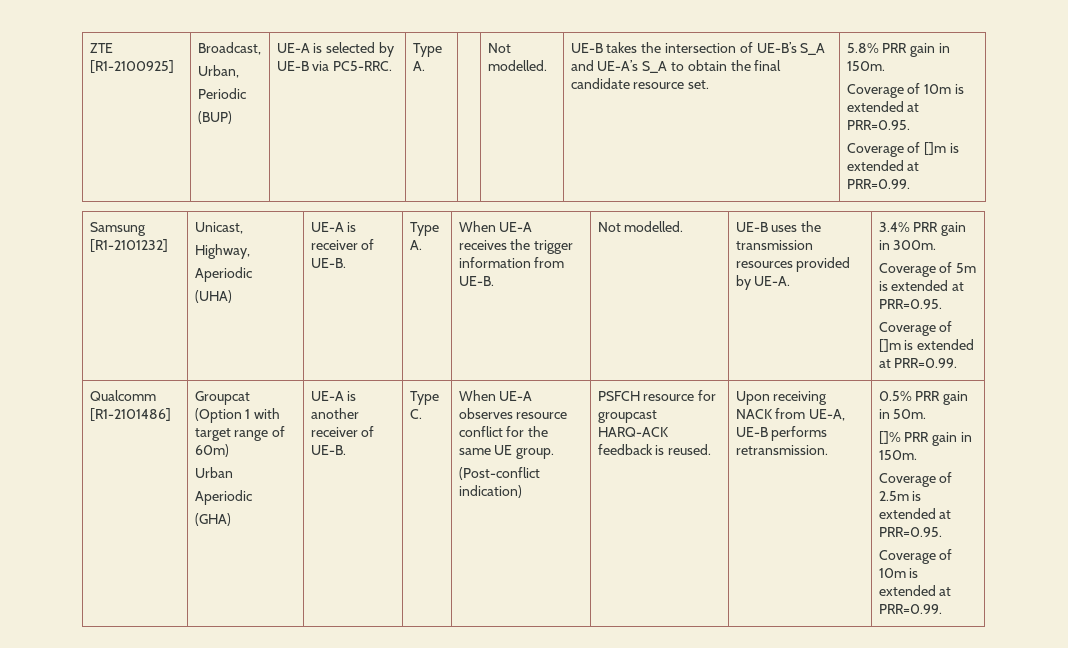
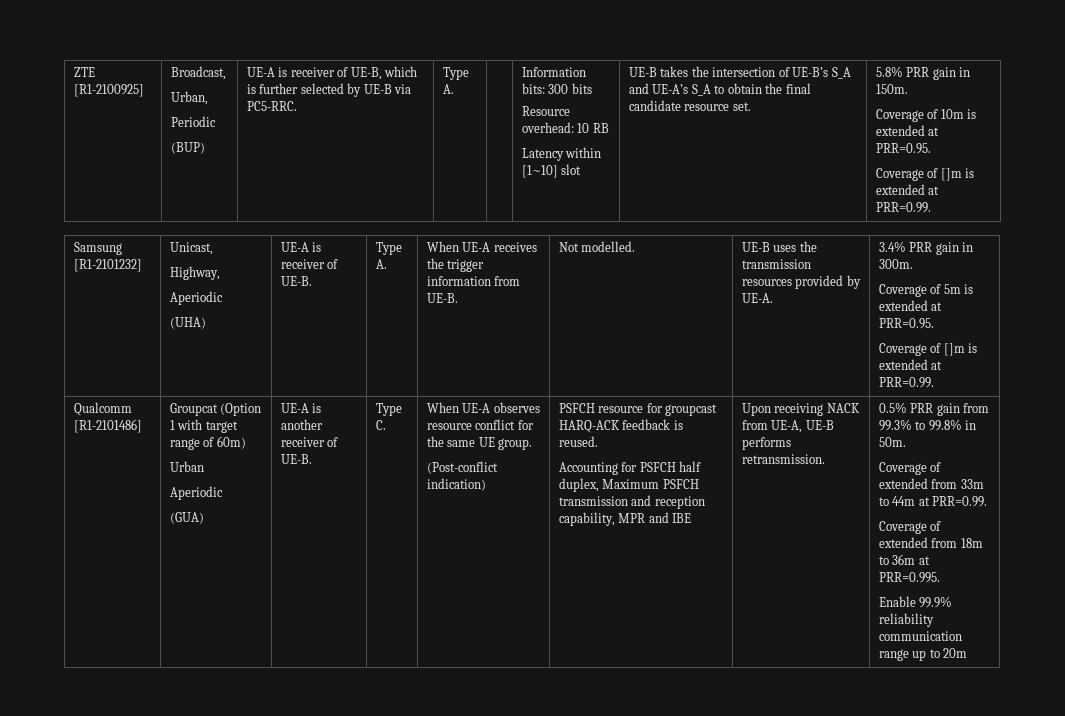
(323, 48) none -> [290,66,418,80] [246,83,299,94] receiver of UE-B, which is further
[487,43,511,53] [487,60,547,71] Not modelled. -> [521,67,586,77] [521,83,592,94] [521,106,570,116] [521,122,609,133] [521,147,602,161] [521,164,582,178] Information bits: 300 bits // Resource overhead: 10 RB // Latency within [1~10] slot
[194,513,231,526] (GHA) -> [169,512,204,524] (GUA)
(712, 449) none -> [558,461,702,475] [558,478,699,492] [558,495,705,509] [558,512,692,526] // Accounting for PSFCH half duplex, Maximum PSFCH transmission and reception capability, MPR and IBE
[878,409,927,419] [878,431,972,446] [878,450,917,460] [878,472,953,487] [878,491,922,501] [878,508,952,519] [878,527,942,537] [878,549,953,564] [878,568,919,578] [878,585,952,596] [878,604,942,614] in 50m. // []% PRR gain in 150m. // Coverage of 2.5m is extended at PRR=0.95. // Coverage of 10m is extended at PRR=0.99. -> [963,403,990,413] [878,419,977,431] [878,437,906,447] [878,462,942,475] [878,478,984,489] [878,496,988,507] [878,521,942,534] [878,537,983,548] [878,554,930,565] [878,572,940,583] [878,596,953,608] [878,613,934,627] [878,631,962,641] [878,648,968,661] from 99.3% to 99.8% in 50m. // Coverage of extended from 33m to 44m at PRR=0.99. // Coverage of extended from 18m to 36m at PRR=0.995. // Enable 99.9% reliability communication range up to 20m

